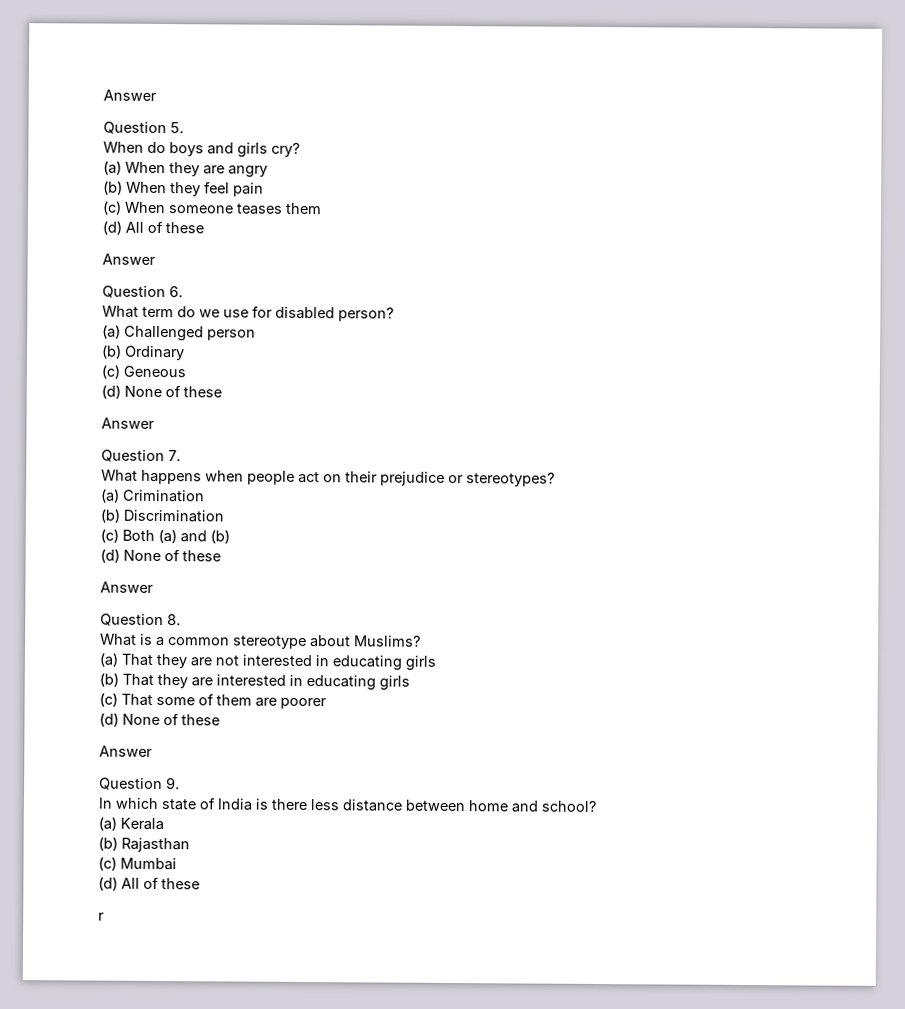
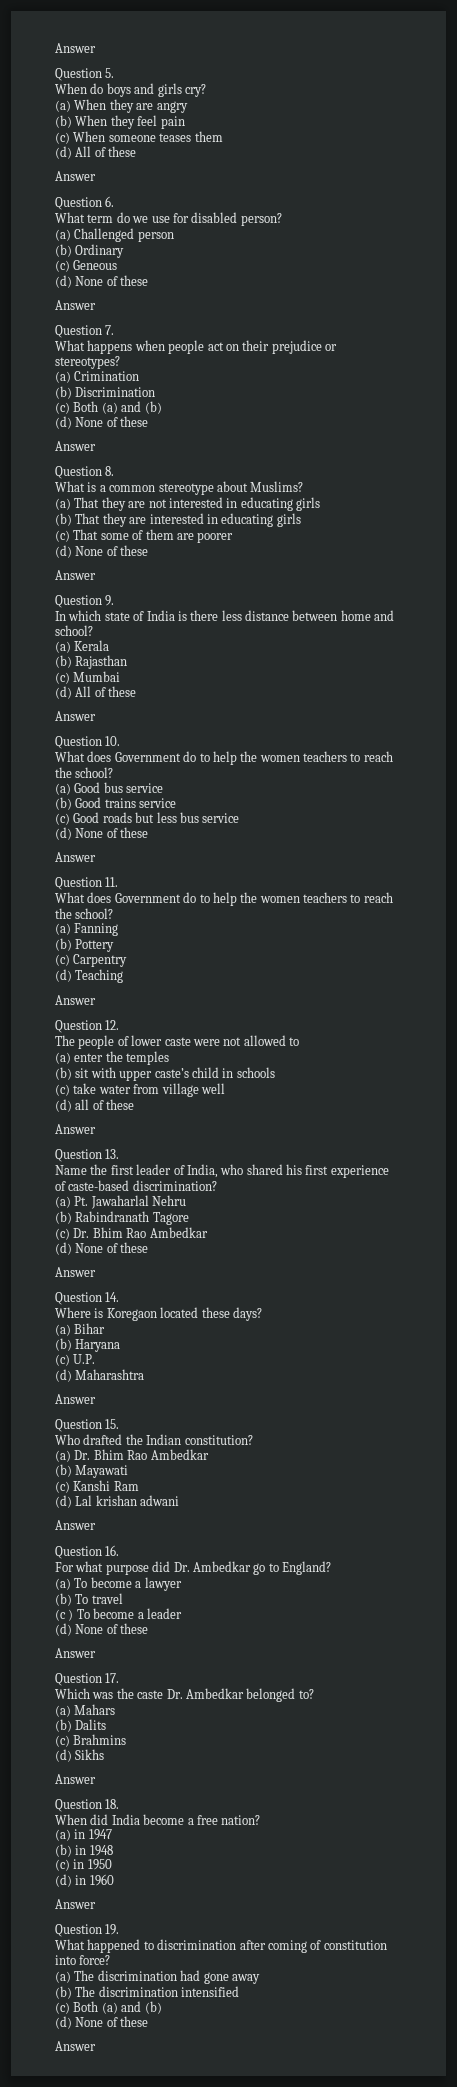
[98,912,105,921] r -> [55,711,96,721] [55,736,121,749] [55,751,393,765] [55,767,114,778] [55,782,164,795] [55,797,177,810] [55,812,240,825] [55,827,149,840] [55,852,96,862] [55,877,119,890] [55,892,393,906] [55,908,114,919] [55,923,119,936] [55,938,115,952] [55,954,128,967] [55,969,124,983] [55,995,96,1005] [55,1020,120,1033] [55,1035,299,1049] [55,1051,170,1065] [55,1067,275,1081] [55,1083,225,1097] [55,1099,135,1112] [55,1124,96,1134] [55,1149,120,1162] [55,1164,389,1178] [55,1180,217,1191] [55,1195,187,1209] [55,1211,189,1225] [55,1227,208,1240] [55,1242,149,1255] [55,1267,96,1277] [55,1292,120,1305] [55,1307,262,1321] [55,1323,106,1336] [55,1338,121,1352] [55,1354,96,1366] [55,1369,145,1382] [55,1394,96,1404] [55,1419,120,1432] [55,1434,253,1445] [55,1449,209,1462] [55,1464,129,1478] [55,1480,139,1493] [55,1495,180,1508] [55,1520,96,1530] [55,1545,120,1559] [55,1561,331,1575] [55,1577,182,1591] [55,1593,123,1606] [55,1608,182,1621] [55,1623,149,1636] [55,1648,96,1658] [55,1673,120,1686] [55,1688,314,1702] [55,1704,116,1717] [55,1719,107,1732] [55,1734,127,1747] [55,1749,105,1762] [55,1774,96,1784] [55,1799,120,1812] [55,1814,261,1825] [55,1829,112,1841] [55,1844,113,1857] [55,1859,112,1871] [55,1874,114,1887] [55,1899,96,1909] [55,1924,120,1937] [55,1939,387,1953] [55,1955,111,1965] [55,1970,260,1984] [55,1986,240,1999] [55,2001,162,2014] [55,2016,149,2029] [55,2041,96,2051] Answer // Question 10. // What does Government do to help the women teachers to reach the school? // (a) Good bus service // (b) Good trains service // (c) Good roads but less bus service // (d) None of these // Answer // Question 11. // What does Government do to help the women teachers to reach the school? // (a) Fanning // (b) Pottery // (c) Carpentry // (d) Teaching // Answer // Question 12. // The people of lower caste were not allowed to // (a) enter the temples // (b) sit with upper caste’s child in schools // (c) take water from village well // (d) all of these // Answer // Question 13. // Name the first leader of India, who shared his first experience of caste-based discrimination? // (a) Pt. Jawaharlal Nehru // (b) Rabindranath Tagore // (c) Dr. Bhim Rao Ambedkar // (d) None of these // Answer // Question 14. // Where is Koregaon located these days? // (a) Bihar // (b) Haryana // (c) U.P. // (d) Maharashtra // Answer // Question 15. // Who drafted the Indian constitution? // (a) Dr. Bhim Rao Ambedkar // (b) Mayawati // (c) Kanshi Ram // (d) Lal krishan adwani // Answer // Question 16. // For what purpose did Dr. Ambedkar go to England? // (a) To become a lawyer // (b) To travel // (c ) To become a leader // (d) None of these // Answer // Question 17. // Which was the caste Dr. Ambedkar belonged to? // (a) Mahars // (b) Dalits // (c) Brahmins // (d) Sikhs // Answer // Question 18. // When did India become a free nation? // (a) in 1947 // (b) in 1948 // (c) in 1950 // (d) in 1960 // Answer // Question 19. // What happened to discrimination after coming of constitution into force? // (a) The discrimination had gone away // (b) The discrimination intensified // (c) Both (a) and (b) // (d) None of these // Answer

